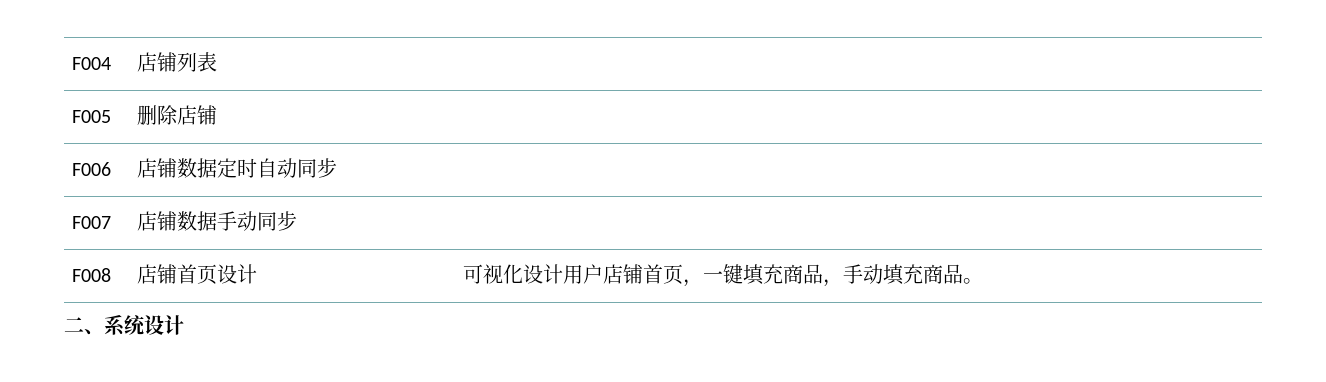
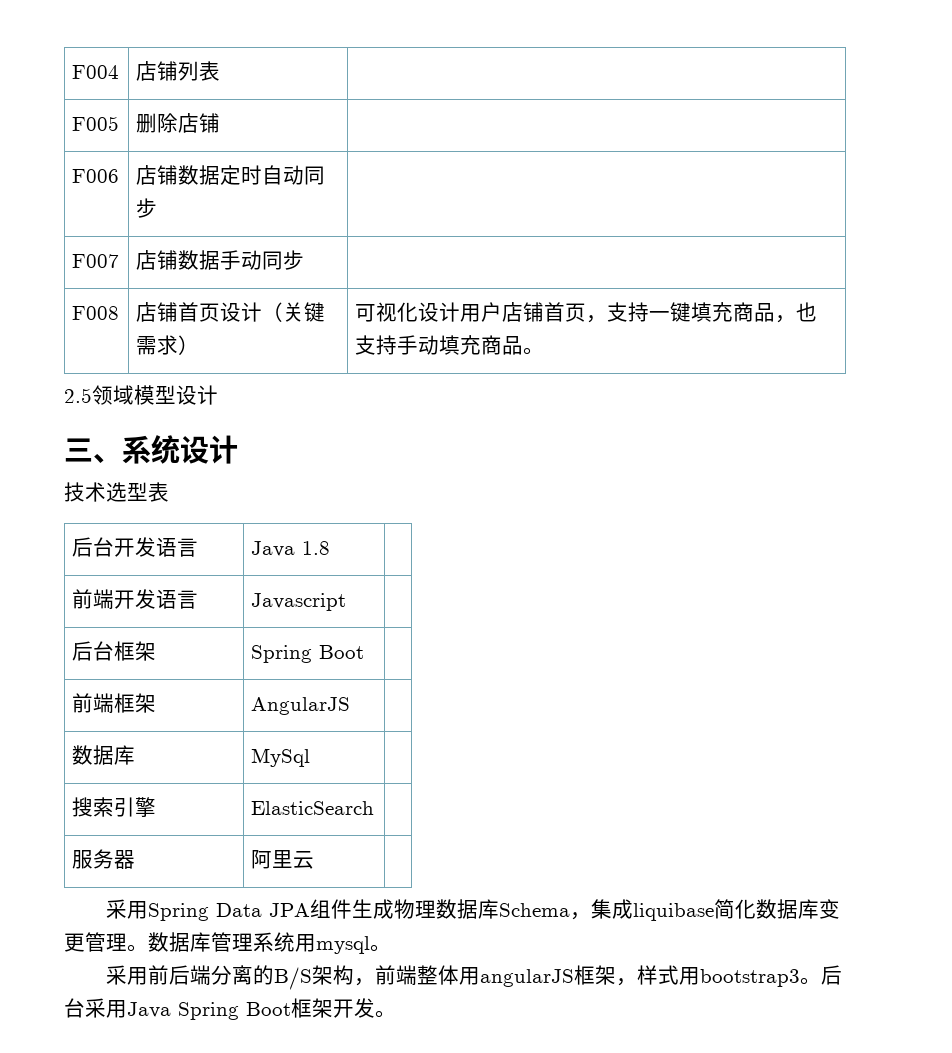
(258, 274) none -> [262,302,326,322] [136,335,200,355] （关键需求）
(704, 283) none -> [607,302,650,322] 支持
(844, 283) none -> [796,302,818,322] [355,335,398,355] 也支持
[64,314,184,336] 二、系统设计 -> [64,385,218,405] [64,435,238,464] [64,482,169,502] [72,537,199,557] [251,541,331,557] [72,589,199,609] [251,593,347,611] [72,641,157,661] [251,645,365,663] [72,693,157,713] [251,697,351,715] [72,745,136,765] [251,748,311,767] [72,797,157,817] [251,801,375,815] [72,849,136,869] [251,849,315,869] [106,899,841,921] [64,932,391,954] [106,965,843,990] [64,998,396,1020] 2.5领域模型设计 // 三、系统设计 // 技术选型表 // 后台开发语言 | Java 1.8 | // 前端开发语言 | Javascript | // 后台框架 | Spring Boot | // 前端框架 | AngularJS | // 数据库 | MySql | // 搜索引擎 | ElasticSearch | // 服务器 | 阿里云 | // 采用Spring Data JPA组件生成物理数据库Schema，集成liquibase简化数据库变更管理。数据库管理系统用mysql。 // 采用前后端分离的B/S架构，前端整体用angularJS框架，样式用bootstrap3。后台采用Java Spring Boot框架开发。

